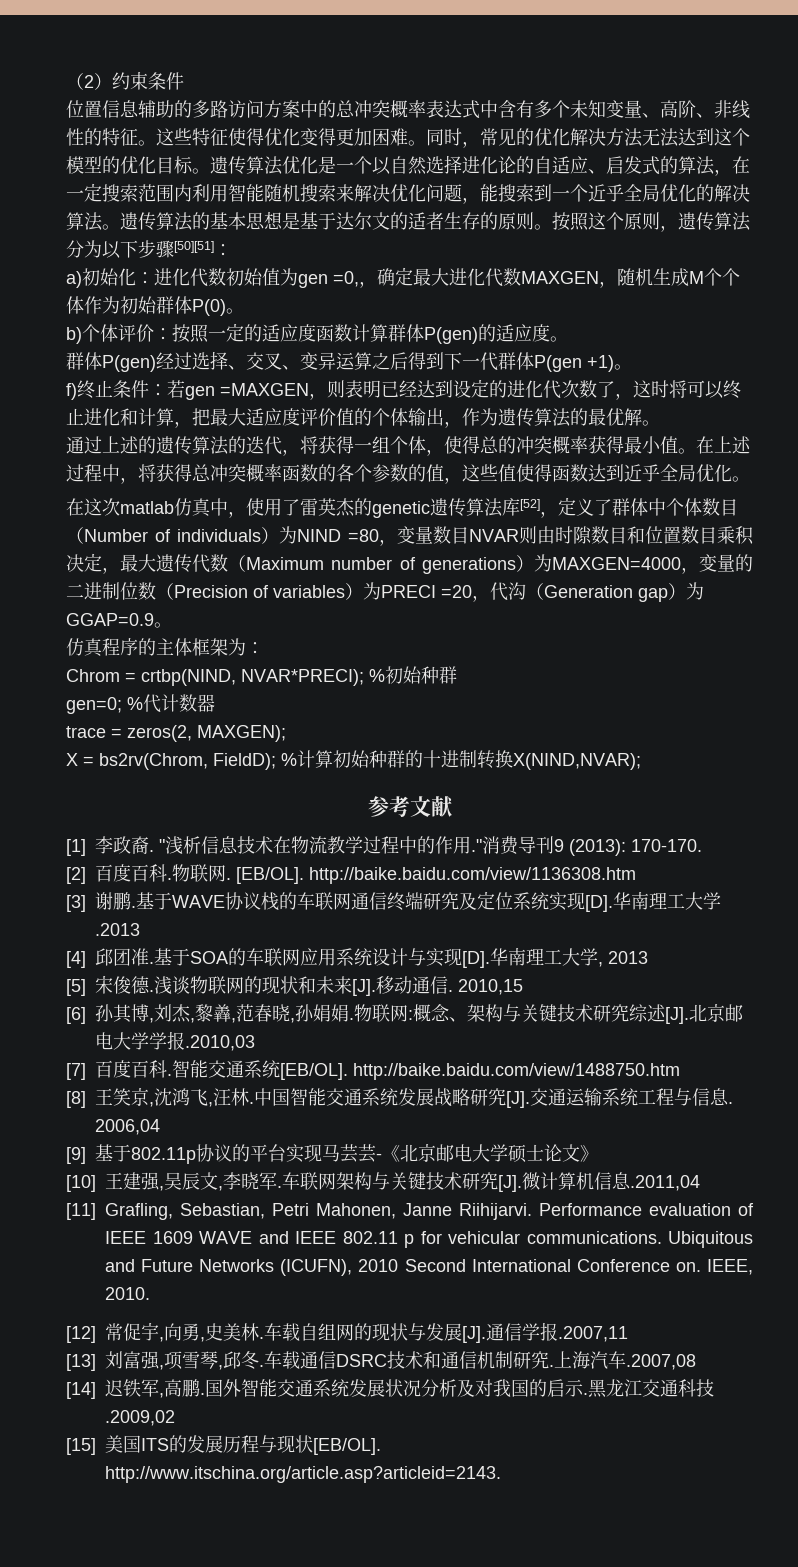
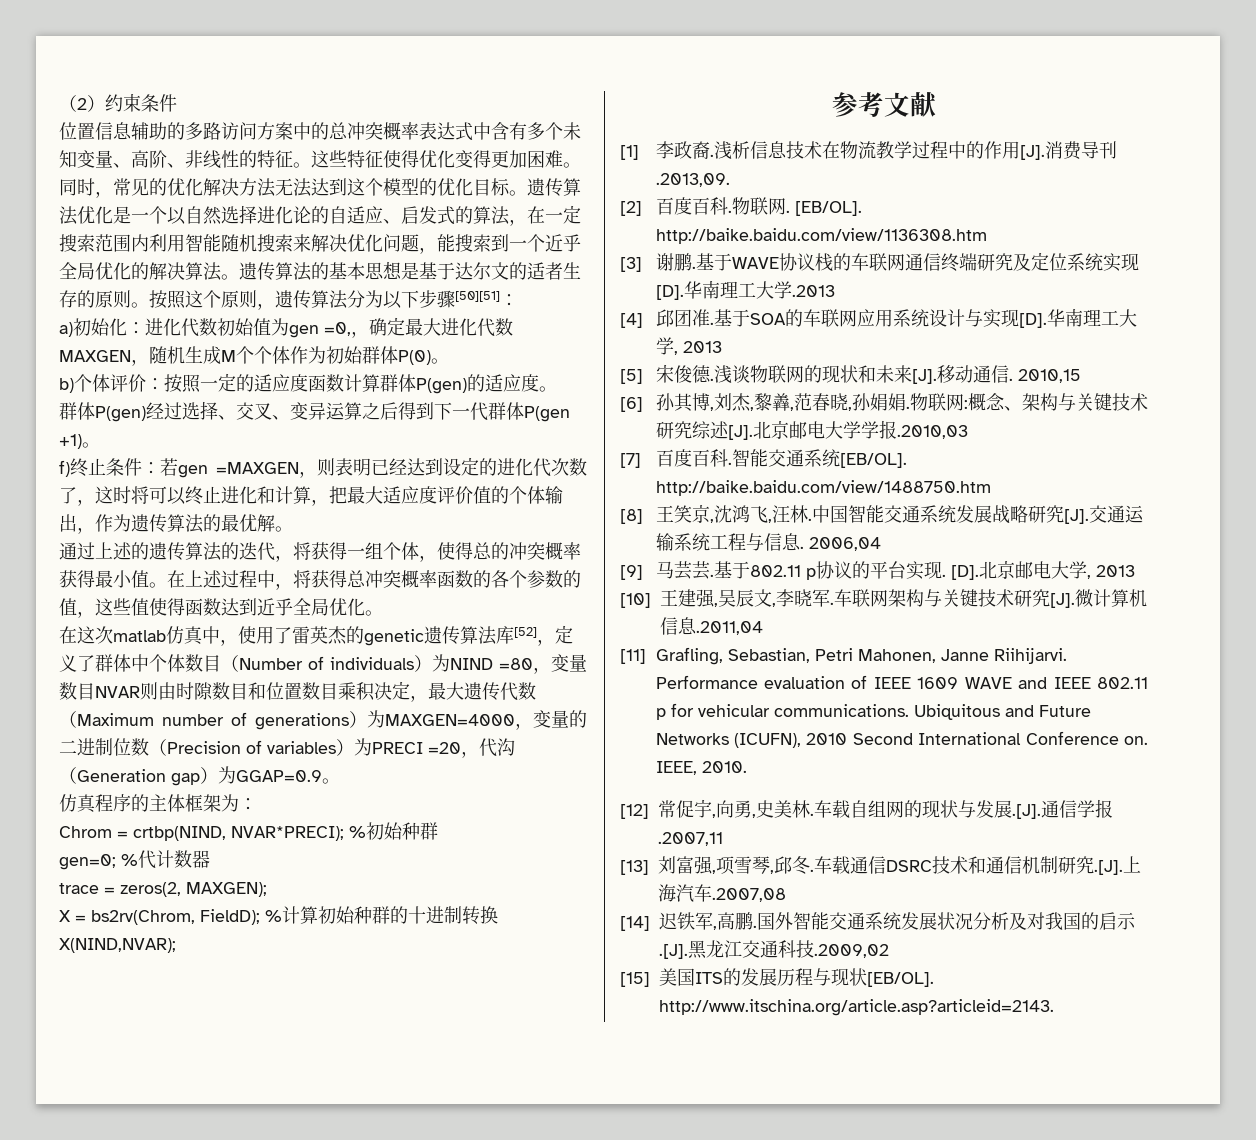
[159,839,165,852] " -> (714, 155) none
[471,839,482,852] ." -> [1019,145,1045,160] [J].
[554,839,702,856] 9 (2013): 170-170. -> [655,173,730,187] .2013,09.
[95,1144,196,1164] 基于802.11p -> [655,561,816,580] 马芸芸.基于802.11 p
[322,1144,598,1163] 马芸芸-《北京邮电大学硕士论文》 -> [941,561,1135,580] . [D].北京邮电大学, 2013
[462,1326,486,1343] [J]. -> [1012,804,1041,819] .[J].
[549,1365,554,1367] . -> [1094,860,1123,875] .[J].
[583,1393,588,1395] . -> [659,944,688,959] .[J].

